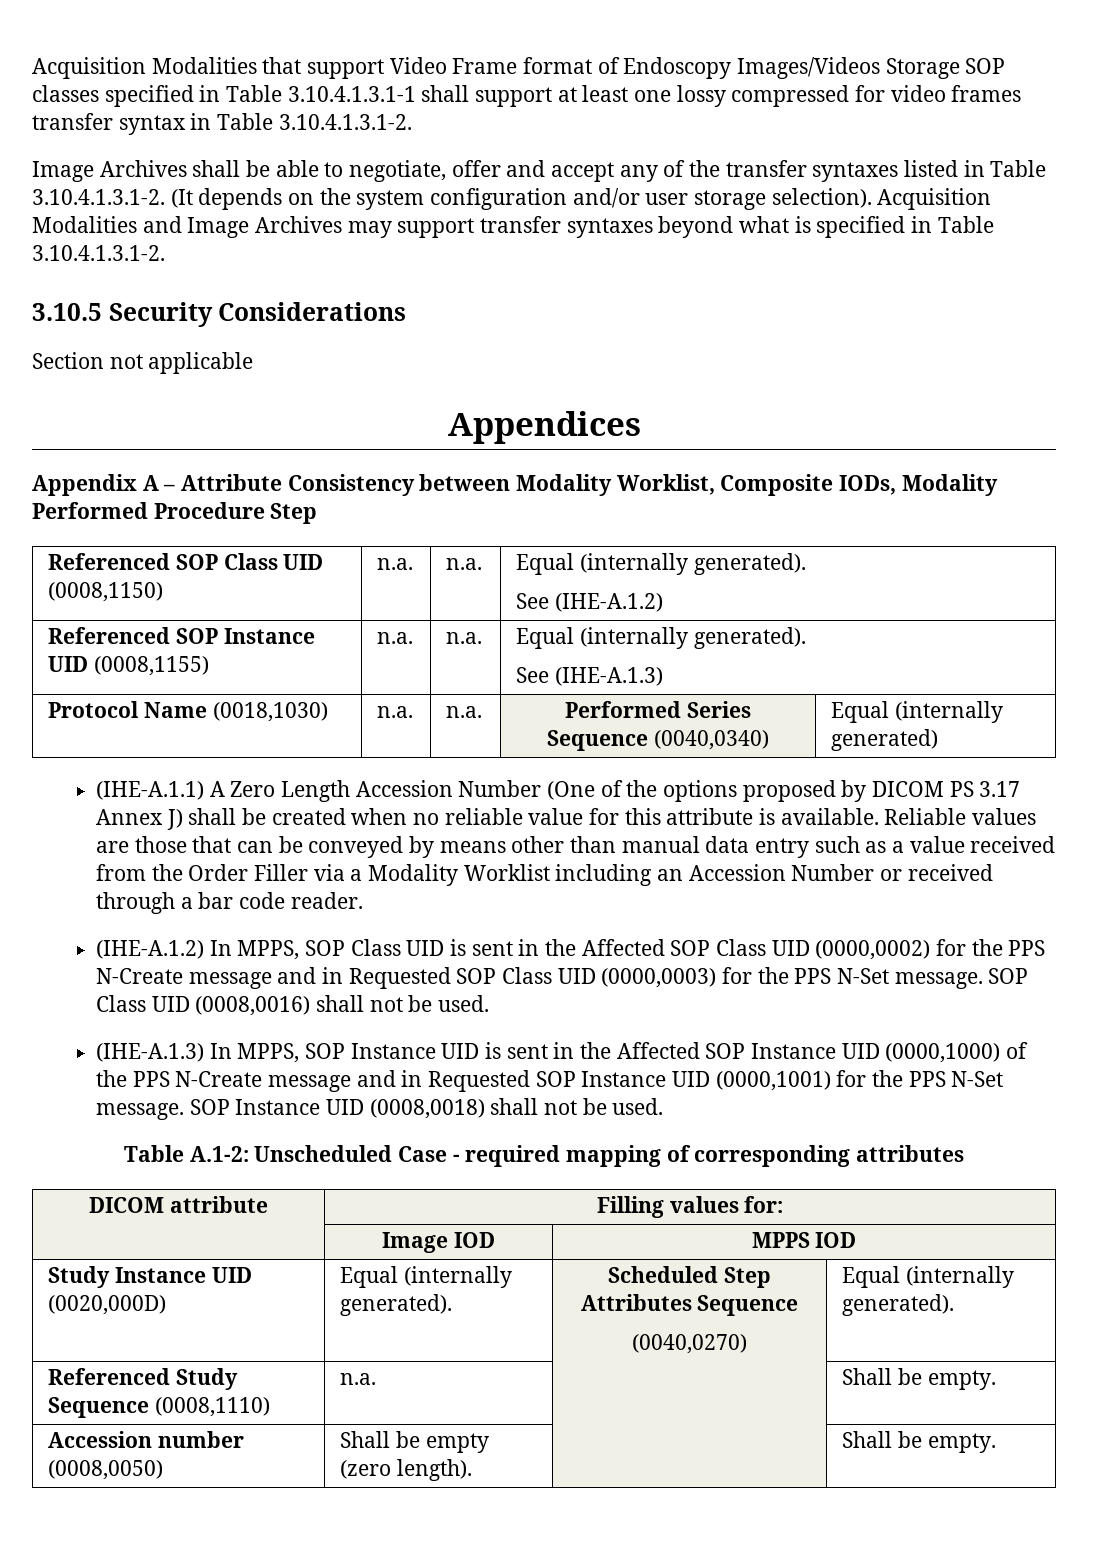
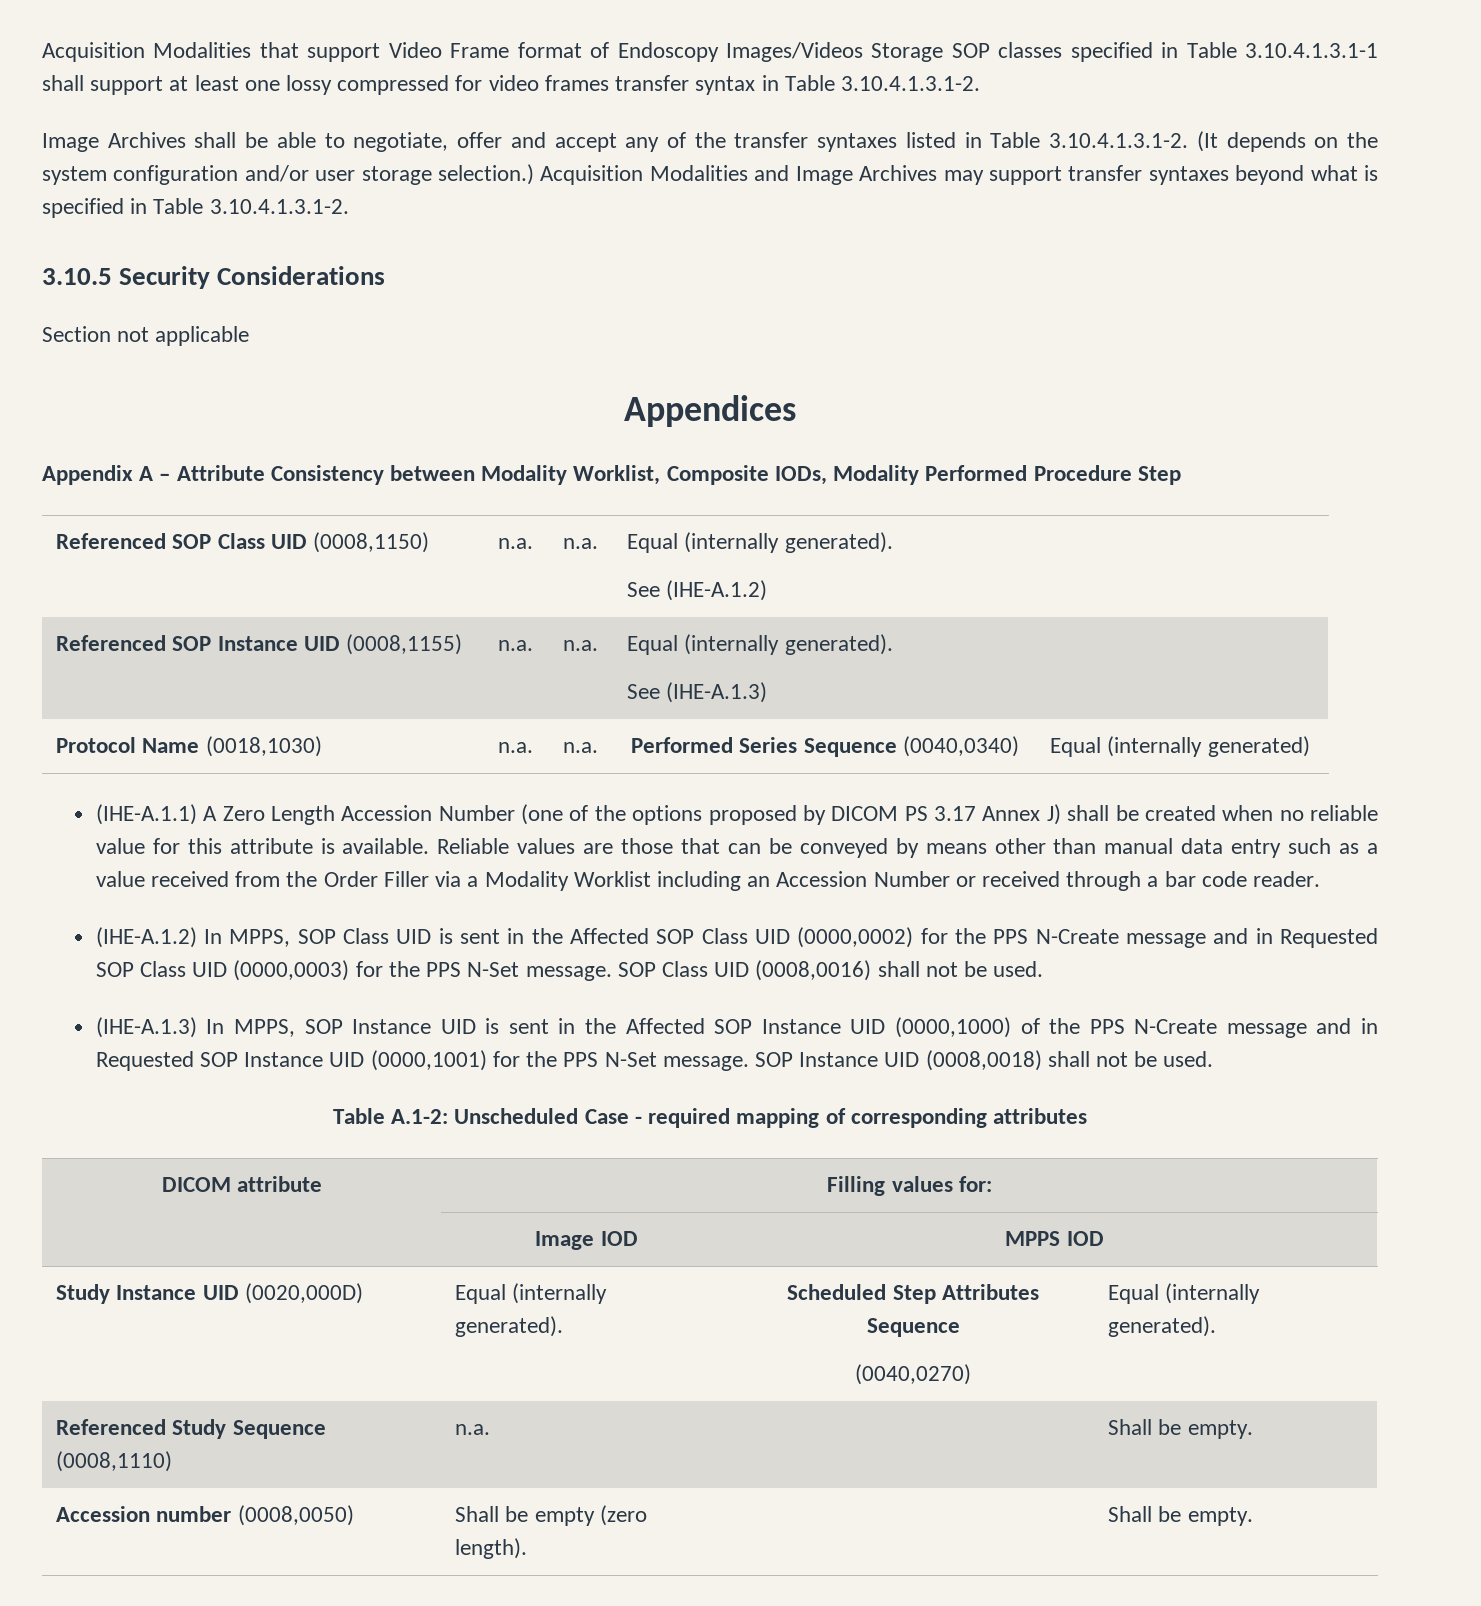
[771,188,872,208] selection). -> [438,164,535,185] selection.)
[546,781,595,800] (One -> [521,804,564,825] (one

